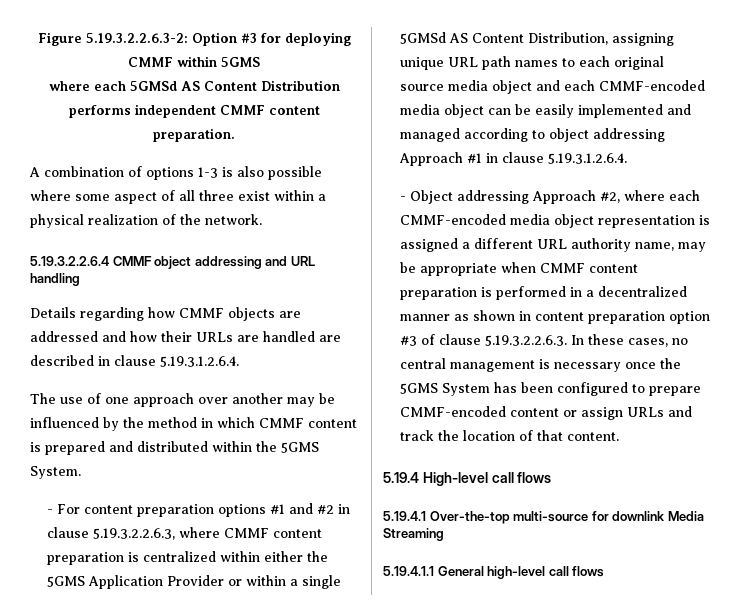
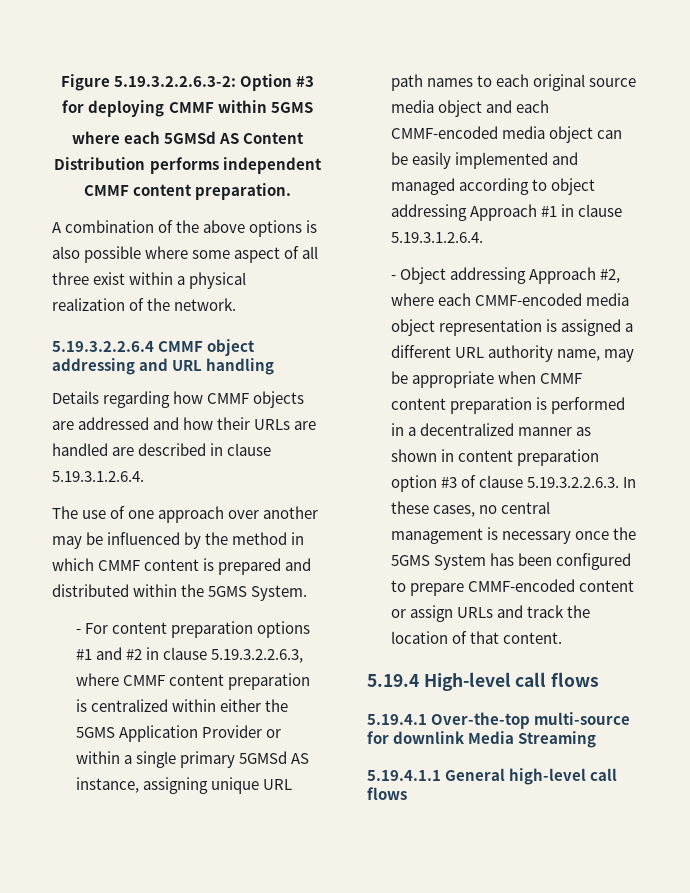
[146,167,218,180] options 1-3 -> [176,220,303,237] the above options
[399,32,608,45] 5GMSd AS Content Distribution, -> [179,751,310,768] [75,777,139,793] primary 5GMSd AS instance,

